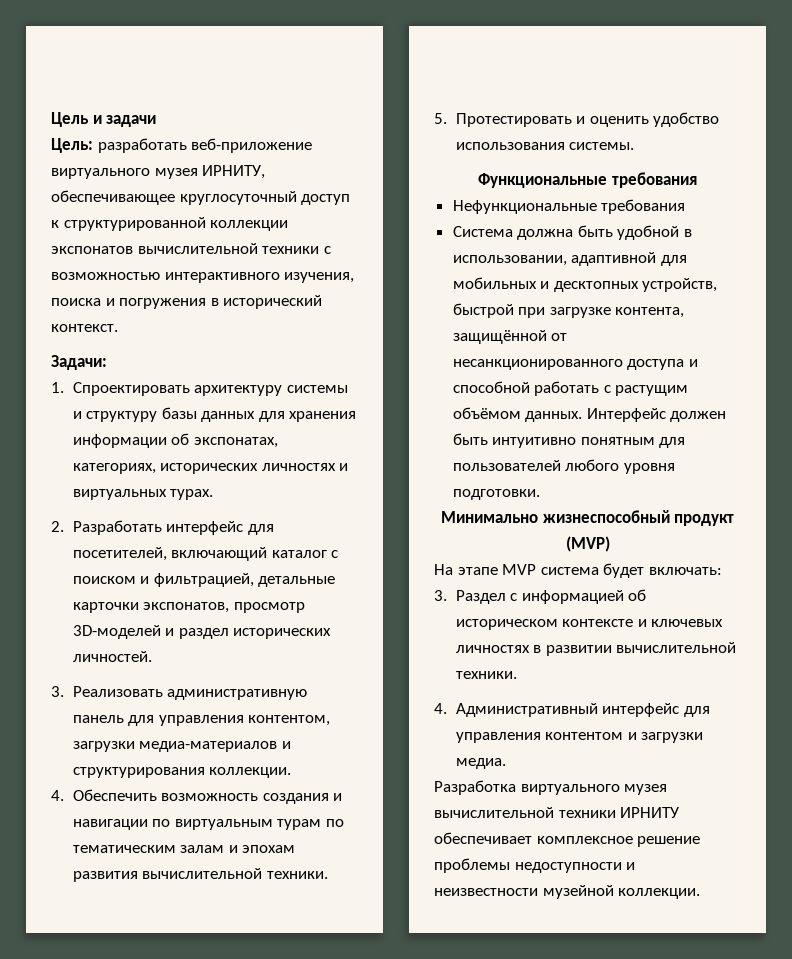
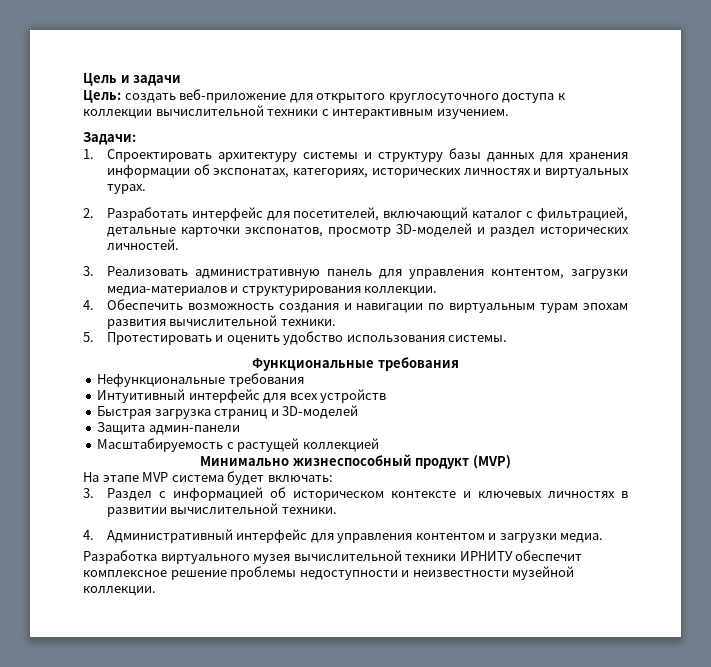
[97,138,313,153] [51,165,266,179] [51,190,351,205] [51,217,289,231] [51,243,331,254] [51,272,355,283] [51,295,323,309] [51,324,118,332] разработать веб-приложение виртуального музея ИРНИТУ, обеспечивающее круглосуточный доступ к структурированной коллекции экспонатов вычислительной техники с возможностью интерактивного изучения, поиска и погружения в исторический контекст. -> [124,89,566,103] [83,105,509,119] создать веб-приложение для открытого круглосуточного доступа к коллекции вычислительной техники с интерактивным изучением.
[72,576,150,584] поиском и -> (534, 214) none
[325,819,344,827] [72,845,238,853] по тематическим залам и -> (579, 308) none
[452,225,693,240] [452,252,687,266] [452,277,718,292] [452,303,685,318] [452,330,568,344] [452,359,698,370] [452,381,689,396] [452,407,727,422] [452,433,686,448] [452,459,675,474] [452,489,540,500] Система должна быть удобной в использовании, адаптивной для мобильных и десктопных устройств, быстрой при загрузке контента, защищённой от несанкционированного доступа и способной работать с растущим объёмом данных. Интерфейс должен быть интуитивно понятным для пользователей любого уровня подготовки. -> [97,389,387,403] [97,405,359,419] [97,422,240,435] [97,438,379,452] Интуитивный интерфейс для всех устройств // Быстрая загрузка страниц и 3D-моделей // Защита админ-панели // Масштабируемость с растущей коллекцией
[434,832,532,844] обеспечивает -> [515,550,583,561] обеспечит

